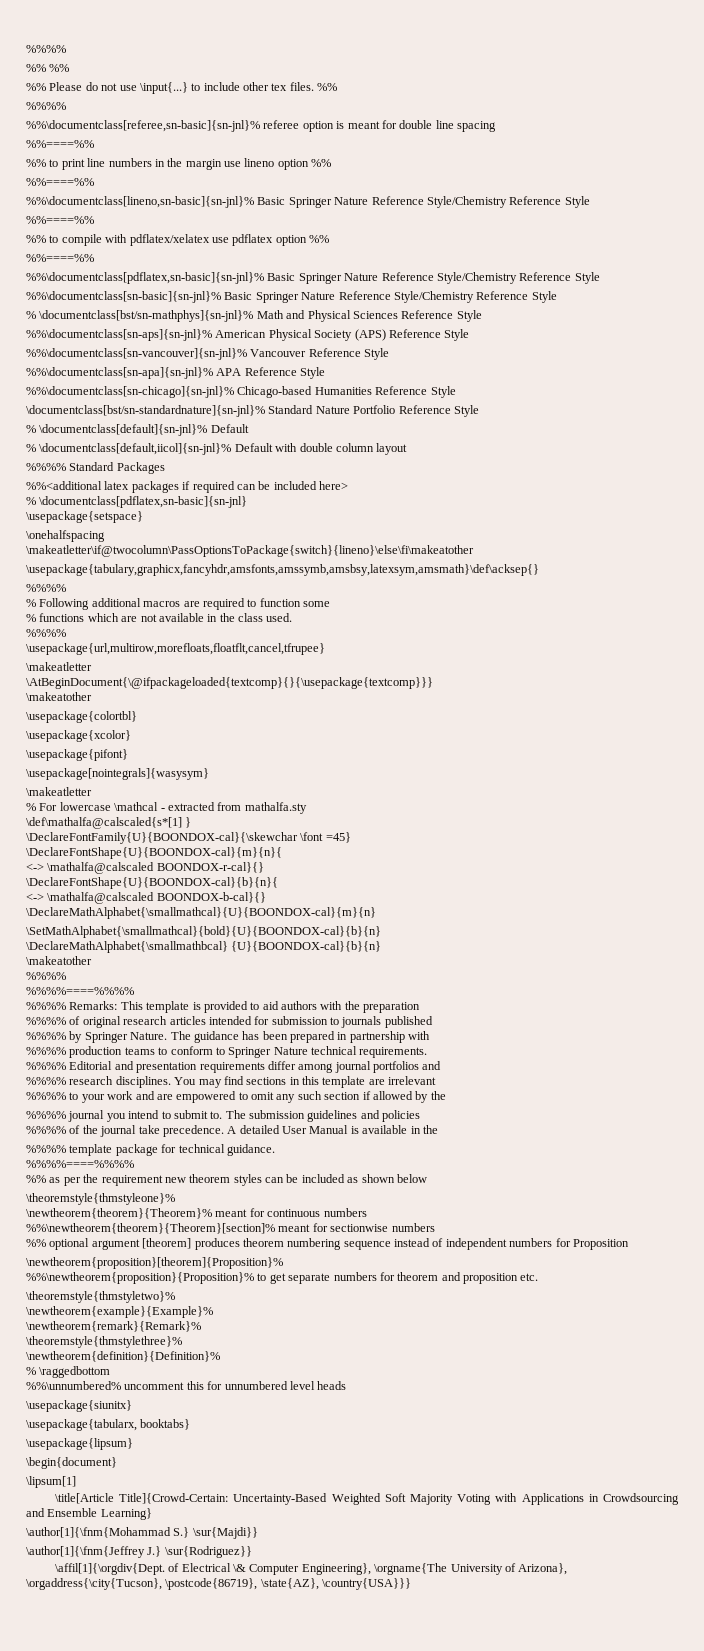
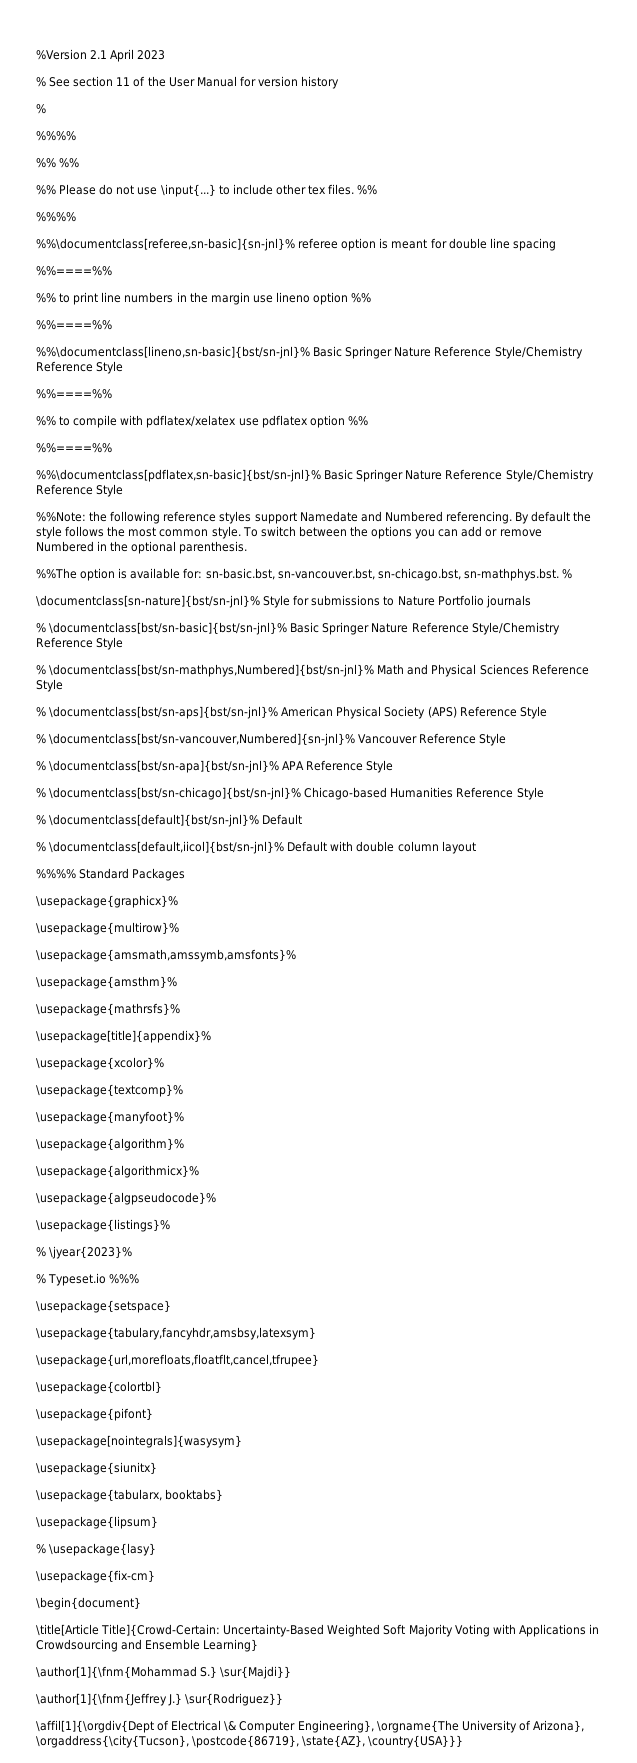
(26, 49) none -> [36,49,166,62] [36,76,340,89] [36,104,46,114] %Version 2.1 April 2023 // % See section 11 of the User Manual for version history // % //
[26,196,254,208] %%\documentclass[lineno,sn-basic]{sn-jnl}% -> [36,346,310,359] %%\documentclass[lineno,sn-basic]{bst/sn-jnl}%
[26,272,600,284] [26,291,221,303] %%\documentclass[pdflatex,sn-basic]{sn-jnl}% Basic Springer Nature Reference Style/Chemistry Reference Style // %%\documentclass[sn-basic]{sn-jnl}% -> [36,469,594,482] [36,484,124,497] [36,511,592,524] [36,526,542,539] [36,541,248,554] [36,568,572,581] [36,595,531,608] [36,622,288,635] %%\documentclass[pdflatex,sn-basic]{bst/sn-jnl}% Basic Springer Nature Reference Style/Chemistry Reference Style // %%Note: the following reference styles support Namedate and Numbered referencing. By default the style follows the most common style. To switch between the options you can add or remove Numbered in the optional parenthesis. // %%The option is available for: sn-basic.bst, sn-vancouver.bst, sn-chicago.bst, sn-mathphys.bst. % // \documentclass[sn-nature]{bst/sn-jnl}% Style for submissions to Nature Portfolio journals // % \documentclass[bst/sn-basic]{bst/sn-jnl}%
[39,310,254,322] \documentclass[bst/sn-mathphys]{sn-jnl}% -> [49,664,375,677] \documentclass[bst/sn-mathphys,Numbered]{bst/sn-jnl}%
[26,329,212,341] %%\documentclass[sn-aps]{sn-jnl}% -> [36,706,279,719] % \documentclass[bst/sn-aps]{bst/sn-jnl}%
[26,348,247,360] %%\documentclass[sn-vancouver]{sn-jnl}% -> [36,733,356,746] % \documentclass[bst/sn-vancouver,Numbered]{sn-jnl}%
[26,367,213,379] %%\documentclass[sn-apa]{sn-jnl}% -> [36,760,280,773] % \documentclass[bst/sn-apa]{bst/sn-jnl}%
[26,386,234,398] %%\documentclass[sn-chicago]{sn-jnl}% -> [36,787,302,800] % \documentclass[bst/sn-chicago]{bst/sn-jnl}%
[26,405,479,417] [26,424,208,436] // \documentclass[bst/sn-standardnature]{sn-jnl}% Standard Nature Portfolio Reference Style // % \documentclass[default]{sn-jnl}% -> [36,814,260,827] // % \documentclass[default]{bst/sn-jnl}%
[39,443,232,455] \documentclass[default,iicol]{sn-jnl}% -> [49,841,285,854] \documentclass[default,iicol]{bst/sn-jnl}%
[26,481,348,493] [26,496,248,508] [26,511,143,523] [26,530,105,542] [26,545,474,557] [26,564,539,576] [26,584,66,592] [26,598,330,610] [26,613,293,622] [26,629,66,637] [26,643,325,655] [26,662,92,671] [26,677,433,689] [26,692,92,701] %%<additional latex packages if required can be included here> // % \documentclass[pdflatex,sn-basic]{sn-jnl} // \usepackage{setspace} // \onehalfspacing // \makeatletter\if@twocolumn\PassOptionsToPackage{switch}{lineno}\else\fi\makeatother // \usepackage{tabulary,graphicx,fancyhdr,amsfonts,amssymb,amsbsy,latexsym,amsmath}\def\acksep{} // %%%% // % Following additional macros are required to function some // % functions which are not available in the class used. // %%%% // \usepackage{url,multirow,morefloats,floatflt,cancel,tfrupee} // \makeatletter // \AtBeginDocument{\@ifpackageloaded{textcomp}{}{\usepackage{textcomp}}} // \makeatother -> [36,895,178,908] [36,922,179,935] [36,949,296,962] [36,976,177,989] [36,1003,180,1016] [36,1030,211,1043] [36,1057,164,1070] [36,1084,183,1097] [36,1111,184,1124] [36,1138,184,1151] [36,1165,199,1178] [36,1192,216,1205] [36,1219,170,1232] [36,1246,133,1259] [36,1273,140,1286] [36,1300,171,1313] [36,1327,316,1340] [36,1354,319,1367] \usepackage{graphicx}% // \usepackage{multirow}% // \usepackage{amsmath,amssymb,amsfonts}% // \usepackage{amsthm}% // \usepackage{mathrsfs}% // \usepackage[title]{appendix}% // \usepackage{xcolor}% // \usepackage{textcomp}% // \usepackage{manyfoot}% // \usepackage{algorithm}% // \usepackage{algorithmicx}% // \usepackage{algpseudocode}% // \usepackage{listings}% // % \jyear{2023}% // % Typeset.io %%% // \usepackage{setspace} // \usepackage{tabulary,fancyhdr,amsbsy,latexsym} // \usepackage{url,morefloats,floatflt,cancel,tfrupee}
[26,730,131,742] // \usepackage{xcolor} -> (162, 1387) none
[26,787,92,796] [26,802,307,814] [26,817,192,829] [26,832,351,844] [26,847,282,859] [26,862,264,874] [26,877,278,889] [26,892,266,904] [26,907,376,919] [26,926,381,938] [26,941,382,953] [26,956,92,965] [26,972,66,980] [26,987,134,995] [26,1001,421,1013] [26,1016,433,1028] [26,1031,431,1043] [26,1046,428,1058] [26,1061,442,1073] [26,1076,437,1088] [26,1091,446,1103] [26,1110,421,1122] [26,1125,438,1137] [26,1144,275,1156] [26,1160,134,1168] [26,1174,427,1186] [26,1193,175,1205] [26,1208,367,1219] [26,1223,435,1234] [26,1238,629,1250] [26,1257,283,1269] [26,1272,539,1284] [26,1291,175,1303] [26,1306,213,1318] [26,1321,201,1332] [26,1336,182,1348] [26,1351,220,1362] [26,1366,111,1378] [26,1381,347,1390] // \makeatletter // % For lowercase \mathcal - extracted from mathalfa.sty // \def\mathalfa@calscaled{s*[1] } // \DeclareFontFamily{U}{BOONDOX-cal}{\skewchar \font =45} // \DeclareFontShape{U}{BOONDOX-cal}{m}{n}{ // <-> \mathalfa@calscaled BOONDOX-r-cal}{} // \DeclareFontShape{U}{BOONDOX-cal}{b}{n}{ // <-> \mathalfa@calscaled BOONDOX-b-cal}{} // \DeclareMathAlphabet{\smallmathcal}{U}{BOONDOX-cal}{m}{n} // \SetMathAlphabet{\smallmathcal}{bold}{U}{BOONDOX-cal}{b}{n} // \DeclareMathAlphabet{\smallmathbcal} {U}{BOONDOX-cal}{b}{n} // \makeatother // %%%% // %%%%====%%%% // %%%% Remarks: This template is provided to aid authors with the preparation // %%%% of original research articles intended for submission to journals published // %%%% by Springer Nature. The guidance has been prepared in partnership with // %%%% production teams to conform to Springer Nature technical requirements. // %%%% Editorial and presentation requirements differ among journal portfolios and // %%%% research disciplines. You may find sections in this template are irrelevant // %%%% to your work and are empowered to omit any such section if allowed by the // %%%% journal you intend to submit to. The submission guidelines and policies // %%%% of the journal take precedence. A detailed User Manual is available in the // %%%% template package for technical guidance. // %%%%====%%%% // %% as per the requirement new theorem styles can be included as shown below // \theoremstyle{thmstyleone}% // \newtheorem{theorem}{Theorem}% meant for continuous numbers // %%\newtheorem{theorem}{Theorem}[section]% meant for sectionwise numbers // %% optional argument [theorem] produces theorem numbering sequence instead of independent numbers for Proposition // \newtheorem{proposition}[theorem]{Proposition}% // %%\newtheorem{proposition}{Proposition}% to get separate numbers for theorem and proposition etc. // \theoremstyle{thmstyletwo}% // \newtheorem{example}{Example}% // \newtheorem{remark}{Remark}% // \theoremstyle{thmstylethree}% // \newtheorem{definition}{Definition}% // % \raggedbottom // %%\unnumbered% uncomment this for unnumbered level heads -> (242, 1441) none
(133, 1444) none -> [36,1543,157,1556] [36,1570,155,1583] // % \usepackage{lasy} // \usepackage{fix-cm}
[26,1476,76,1488] // \lipsum[1] -> (141, 1603) none
[54,1563,165,1575] \affil[1]{\orgdiv{Dept. -> [36,1720,154,1733] \affil[1]{\orgdiv{Dept

